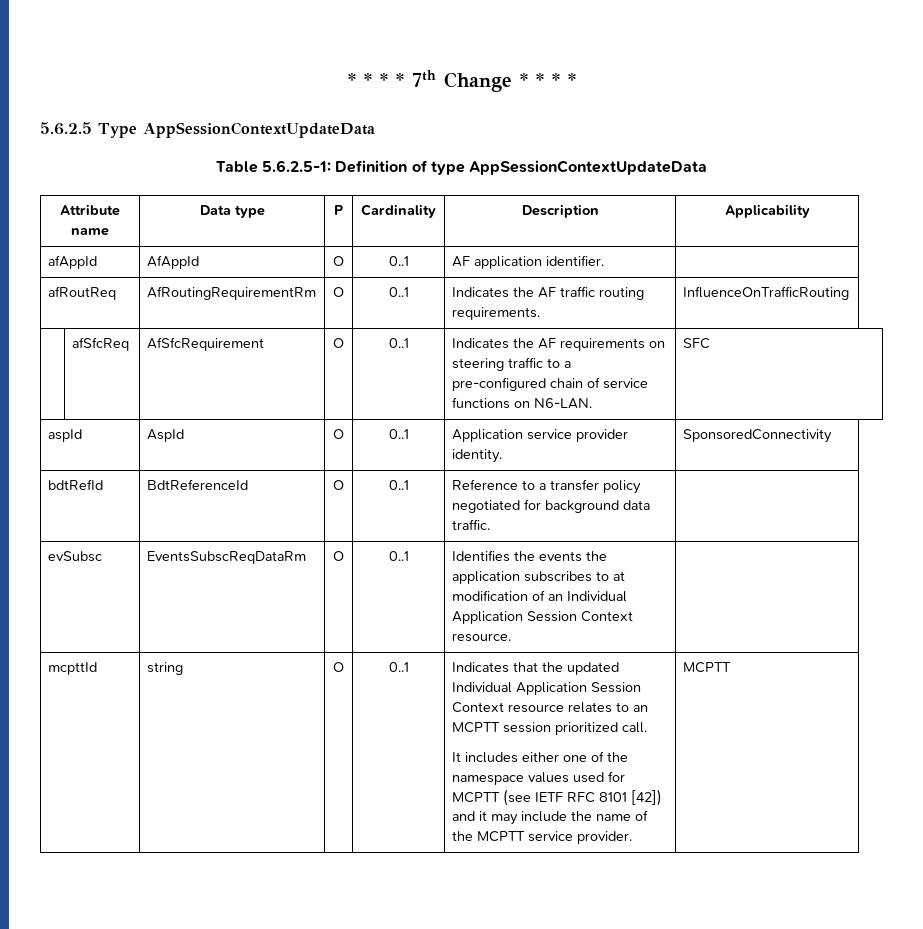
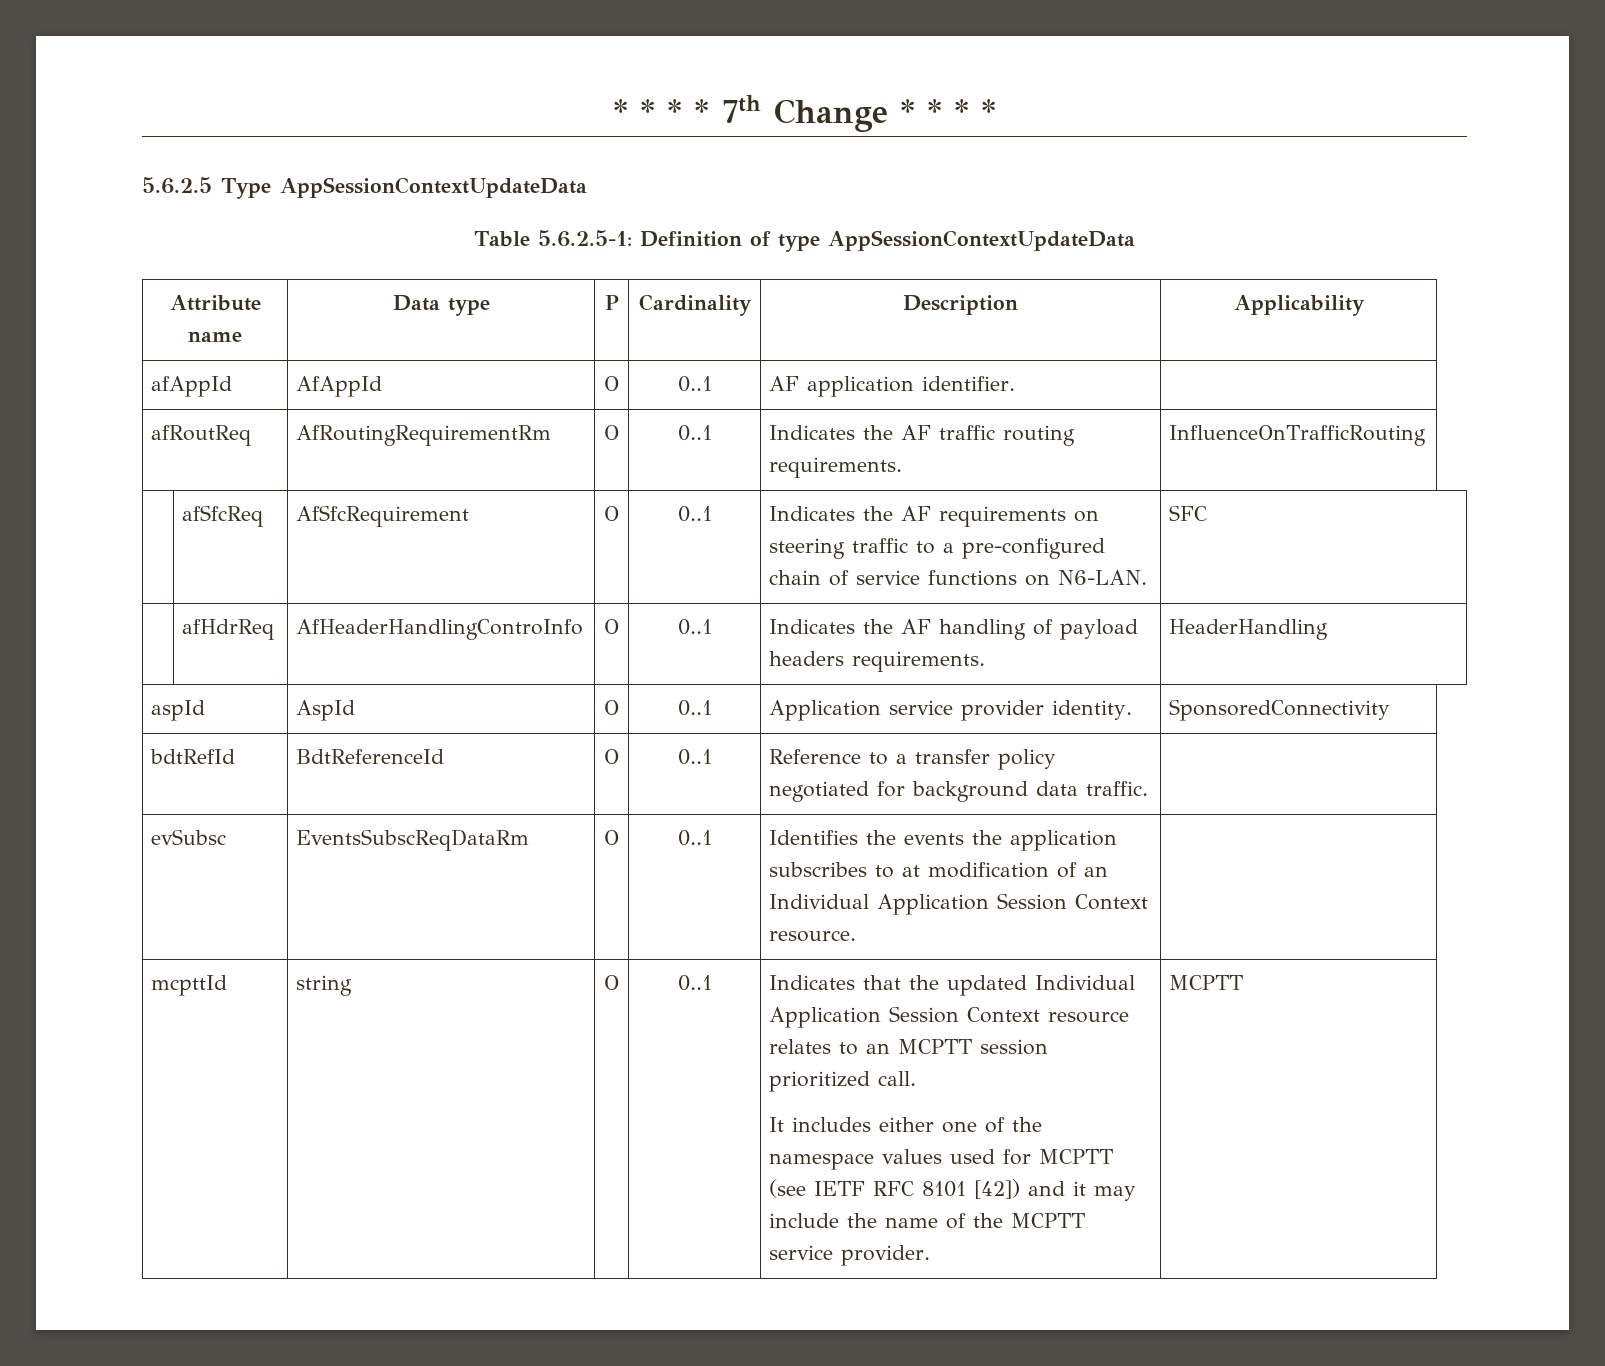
(710, 343) none -> [182,619,275,640] [296,619,584,640] [604,619,619,634] [677,619,712,635] [769,619,1139,640] [769,651,986,672] [1169,619,1329,640] // | afHdrReq | AfHeaderHandlingControInfo | O | 0..1 | Indicates the AF handling of payload headers requirements. | HeaderHandling

